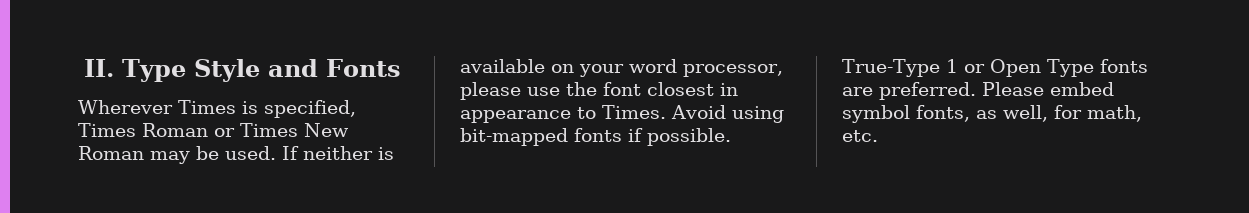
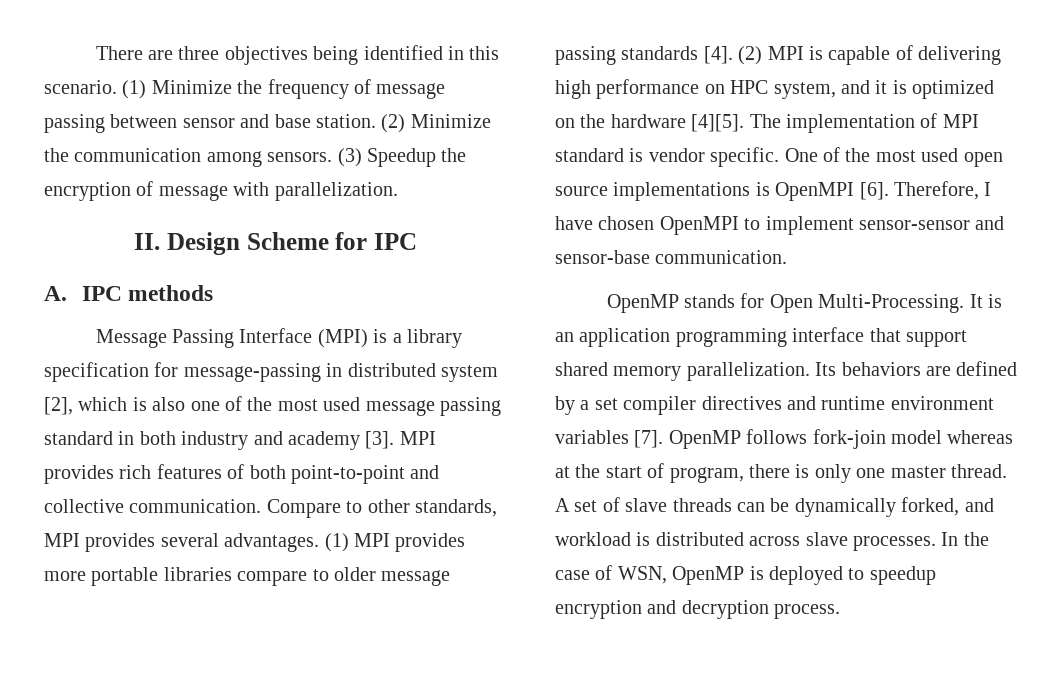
[84,59,401,82] [78,100,356,118] [78,123,349,137] [78,146,394,164] [460,59,783,77] [460,82,738,100] [460,105,784,123] [460,128,731,146] [842,59,1148,77] [842,82,1114,100] [842,105,1142,123] [842,130,878,142] II. Type Style and Fonts // Wherever Times is specified, Times Roman or Times New Roman may be used. If neither is available on your word processor, please use the font closest in appearance to Times. Avoid using bit-mapped fonts if possible. True-Type 1 or Open Type fonts are preferred. Please embed symbol fonts, as well, for math, etc. -> [95,45,500,65] [44,79,446,99] [44,114,491,133] [44,148,467,167] [44,181,398,201] [134,232,417,255] [44,285,214,301] [95,328,462,348] [44,362,498,382] [44,396,501,416] [44,431,436,450] [44,464,440,484] [44,499,497,518] [44,533,466,552] [44,567,451,586] [555,45,1002,65] [555,79,995,99] [555,113,979,133] [555,147,1003,167] [555,181,992,201] [555,216,1005,235] [555,250,788,264] [606,293,1002,313] [555,327,967,347] [555,361,1018,381] [555,396,994,415] [555,429,1014,449] [555,463,1007,483] [555,497,994,517] [555,532,989,551] [555,565,936,585] [555,600,841,619] There are three objectives being identified in this scenario. (1) Minimize the frequency of message passing between sensor and base station. (2) Minimize the communication among sensors. (3) Speedup the encryption of message with parallelization. // II. Design Scheme for IPC // A. IPC methods // Message Passing Interface (MPI) is a library specification for message-passing in distributed system [2], which is also one of the most used message passing standard in both industry and academy [3]. MPI provides rich features of both point-to-point and collective communication. Compare to other standards, MPI provides several advantages. (1) MPI provides more portable libraries compare to older message passing standards [4]. (2) MPI is capable of delivering high performance on HPC system, and it is optimized on the hardware [4][5]. The implementation of MPI standard is vendor specific. One of the most used open source implementations is OpenMPI [6]. Therefore, I have chosen OpenMPI to implement sensor-sensor and sensor-base communication. // OpenMP stands for Open Multi-Processing. It is an application programming interface that support shared memory parallelization. Its behaviors are defined by a set compiler directives and runtime environment variables [7]. OpenMP follows fork-join model whereas at the start of program, there is only one master thread. A set of slave threads can be dynamically forked, and workload is distributed across slave processes. In the case of WSN, OpenMP is deployed to speedup encryption and decryption process.

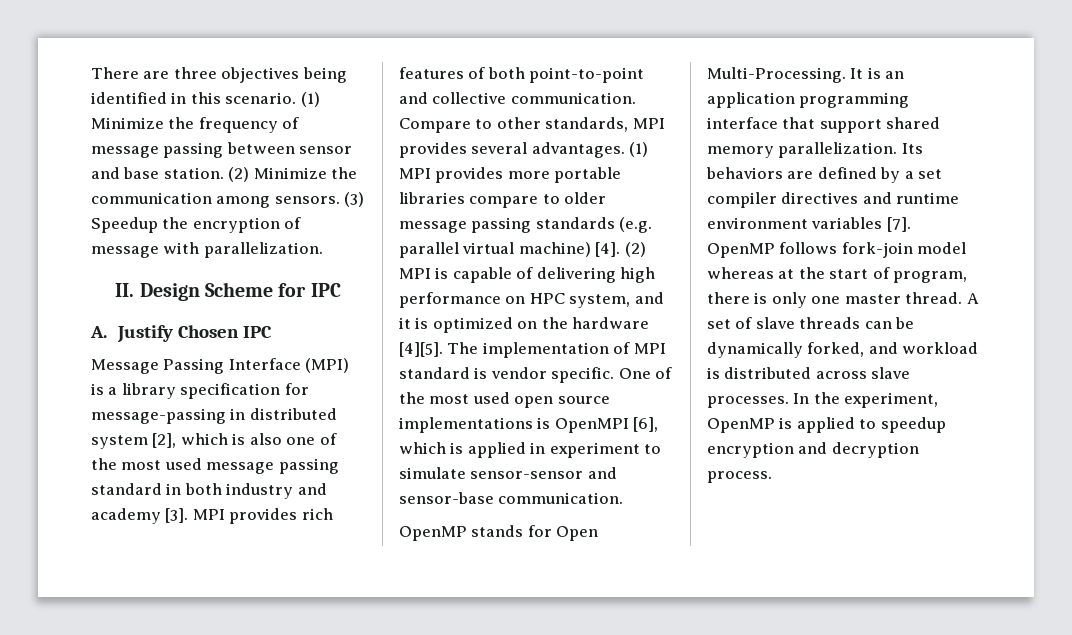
[81,285,214,301] IPC methods -> [116,325,272,343] Justify Chosen IPC
(699, 53) none -> [619,217,653,233] [399,242,591,258] (e.g. parallel virtual machine)
[859,181,992,200] [555,216,854,235] [6]. Therefore, I have chosen OpenMPI to implement -> [633,417,659,432] [399,442,662,458] [399,467,466,479] [6], which is applied in experiment to simulate
[555,565,667,584] case of WSN, -> [844,392,939,408] experiment,
[769,566,843,585] deployed -> [796,417,855,433] applied

